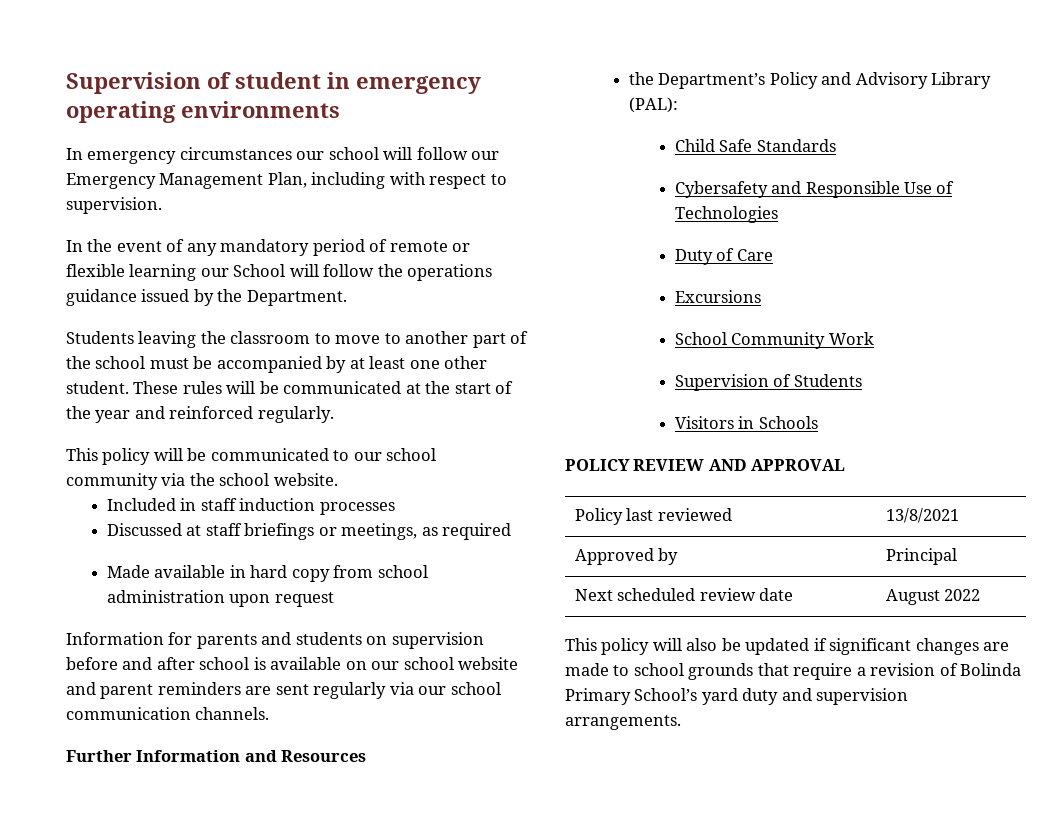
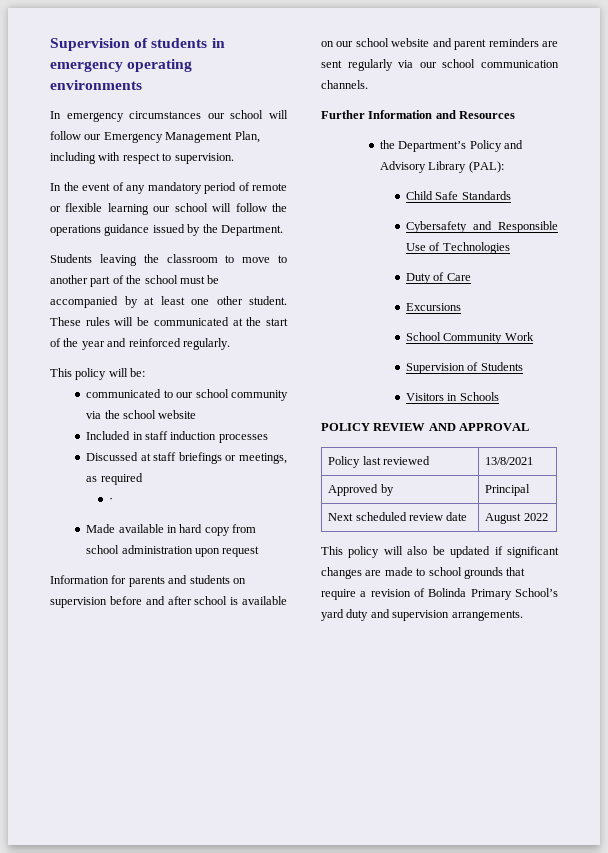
[66,72,321,94] Supervision of student -> [50,38,208,51] Supervision of students
[233,264,286,277] School -> [174,203,208,212] school
[187,448,207,461] be -> [130,368,146,377] be: //
[273,473,338,486] website. -> [158,410,197,419] website
(512, 531) none -> [108,497,113,503] // ·

